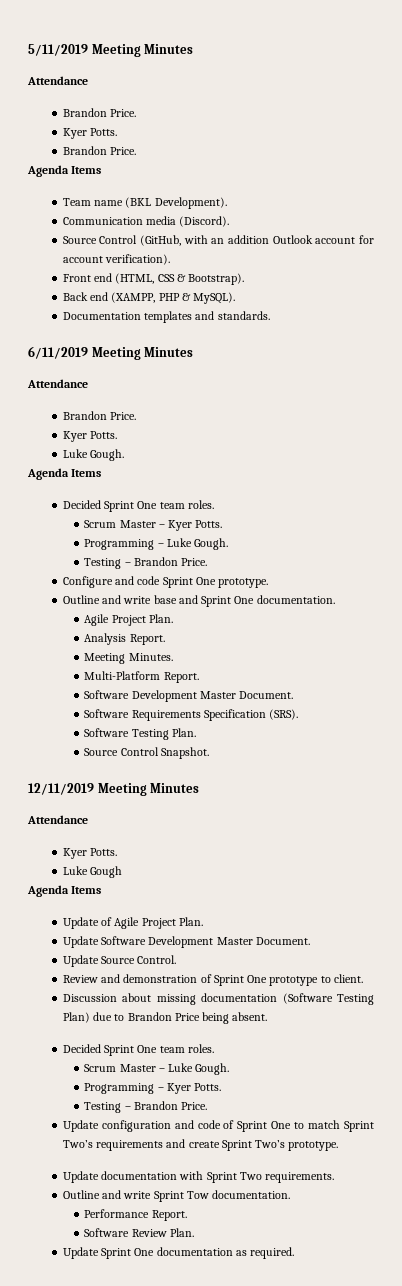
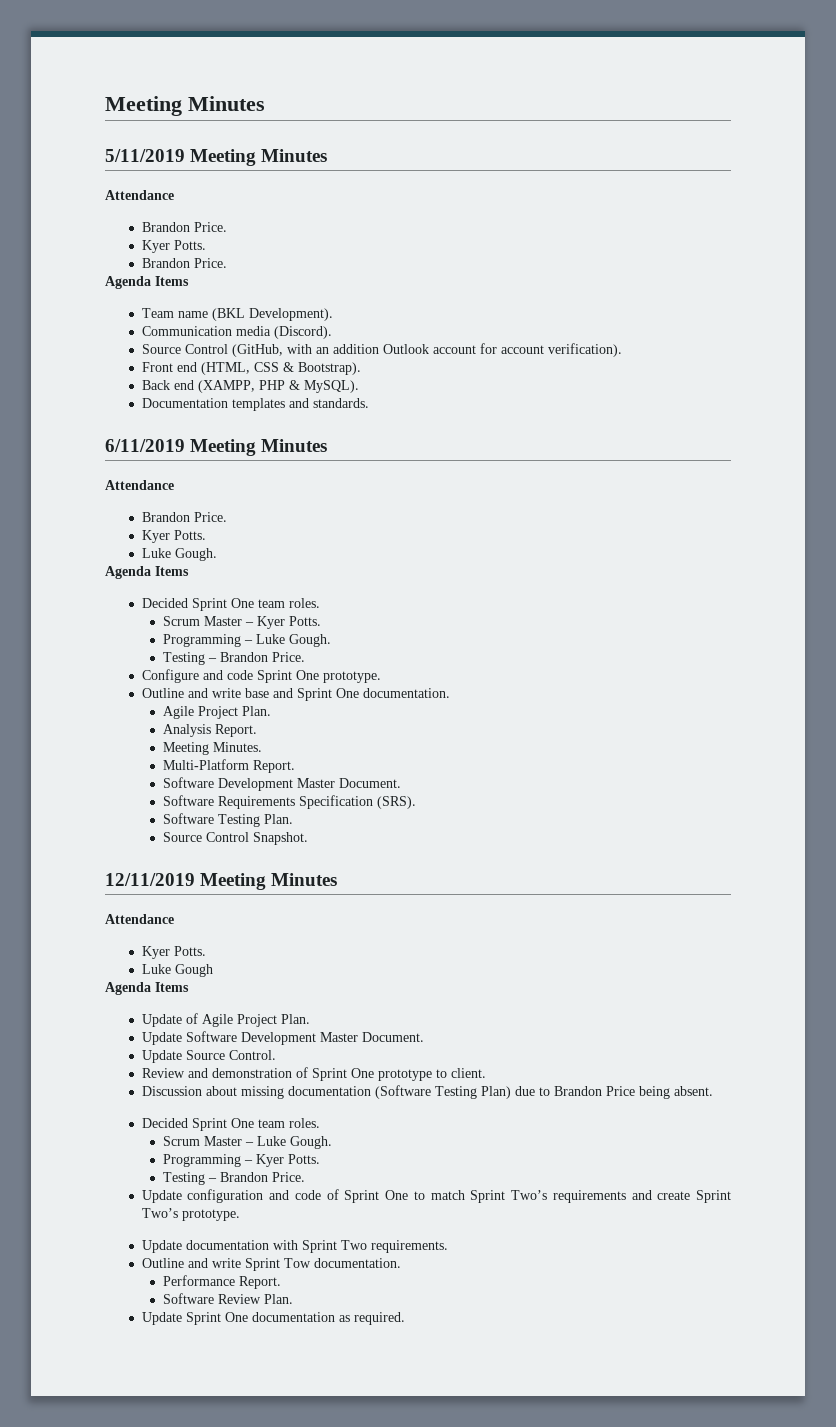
(28, 50) none -> [105,96,265,116] Meeting Minutes //

